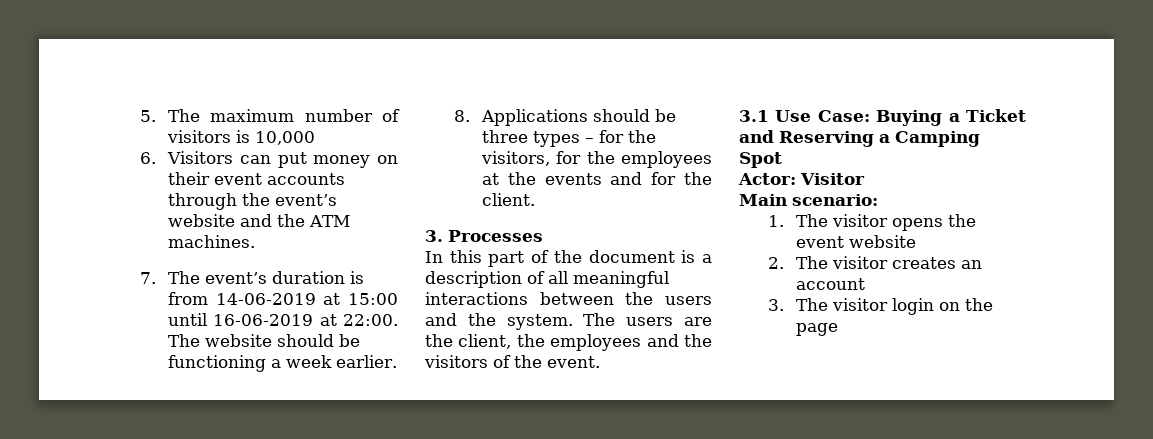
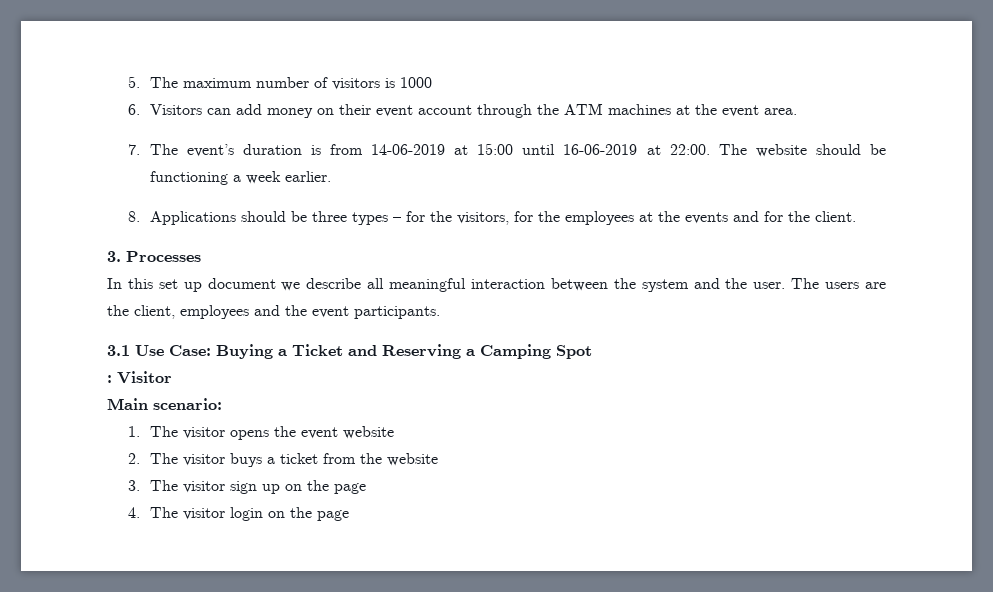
[255,131,316,145] 10,000 -> [399,77,432,88] 1000
[277,152,307,168] put -> [235,104,262,115] add
[267,173,346,185] accounts -> [417,105,472,115] account
[275,194,338,206] [168,214,351,227] [168,235,256,248] event’s website and the ATM machines. -> [563,103,797,117] ATM machines at the event area.
[488,250,712,267] [425,271,545,288] part of the document is a description of -> [158,278,362,292] set up document we describe
[425,292,528,305] interactions -> [471,279,545,289] interaction
[665,296,712,305] [425,313,573,330] users and the system. -> [641,278,786,292] system and the user.
[516,334,545,347] the -> (175, 312) none
[424,355,600,368] visitors of the event. -> [312,306,440,319] event participants.
[738,173,796,185] Actor: -> [107,375,112,383] :
[892,257,983,269] [796,278,866,290] [767,299,784,311] creates an account // 3. -> [229,453,438,467] [128,480,366,494] [128,507,141,518] buys a ticket from the website // 3. The visitor sign up on the page // 4.

